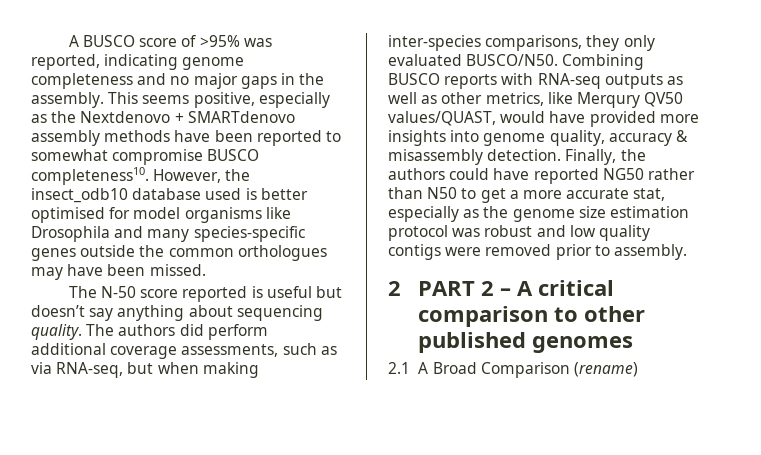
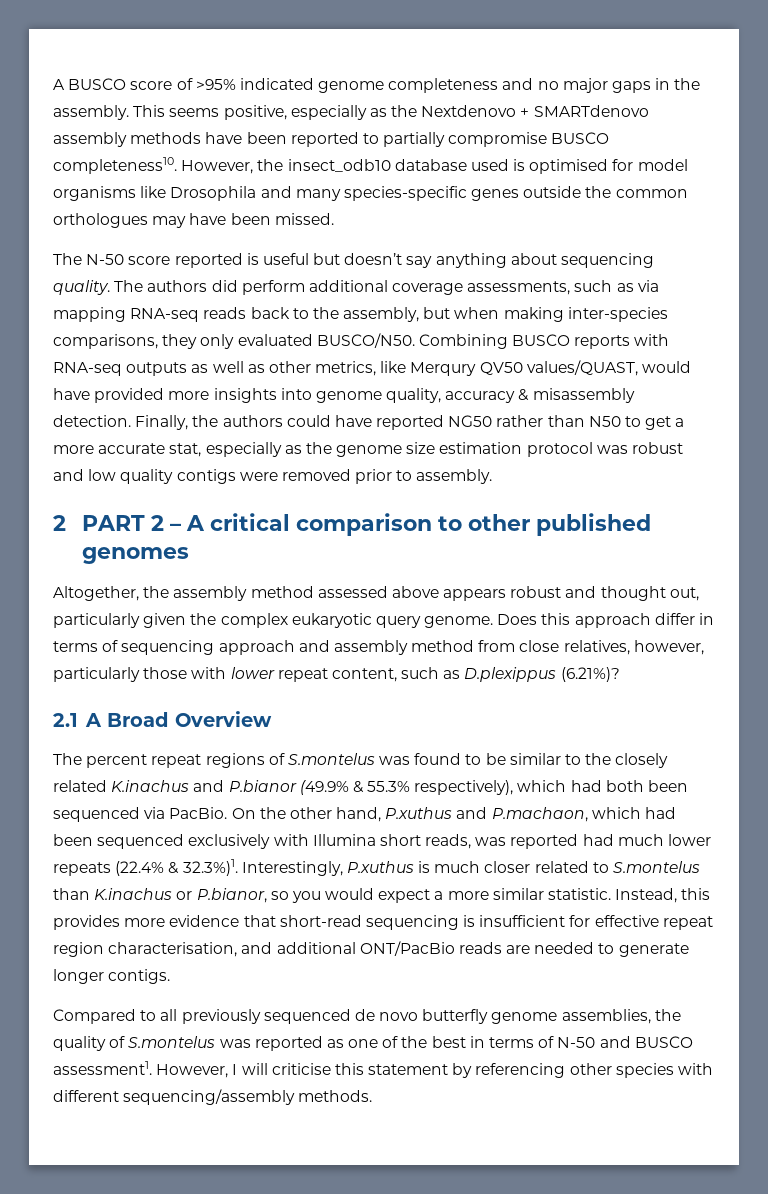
[243,38,272,47] [31,54,179,70] was reported, indicating -> [239,78,314,90] indicated
[31,149,108,161] somewhat -> [383,132,446,147] partially
[260,188,308,200] better -> (526, 165) none
[56,362,124,378] RNA-seq, -> [53,307,420,322] mapping RNA-seq reads back to the assembly,
[388,362,638,378] 2.1 A Broad Comparison (rename) -> [53,586,699,601] [53,613,715,628] [53,640,704,655] [53,667,620,682] [53,711,272,727] [53,753,669,768] [53,780,689,795] [53,807,677,822] [53,834,712,849] [53,859,701,876] [53,888,711,903] [53,915,713,930] [53,941,689,957] [53,969,171,984] [53,1009,681,1024] [53,1036,693,1051] [53,1061,714,1078] [53,1089,373,1105] Altogether, the assembly method assessed above appears robust and thought out, particularly given the complex eukaryotic query genome. Does this approach differ in terms of sequencing approach and assembly method from close relatives, however, particularly those with lower repeat content, such as D.plexippus (6.21%)? // 2.1 A Broad Overview // The percent repeat regions of S.montelus was found to be similar to the closely related K.inachus and P.bianor (49.9% & 55.3% respectively), which had both been sequenced via PacBio. On the other hand, P.xuthus and P.machaon, which had been sequenced exclusively with Illumina short reads, was reported had much lower repeats (22.4% & 32.3%)1. Interestingly, P.xuthus is much closer related to S.montelus than K.inachus or P.bianor, so you would expect a more similar statistic. Instead, this provides more evidence that short-read sequencing is insufficient for effective repeat region characterisation, and additional ONT/PacBio reads are needed to generate longer contigs. // Compared to all previously sequenced de novo butterfly genome assemblies, the quality of S.montelus was reported as one of the best in terms of N-50 and BUSCO assessment1. However, I will criticise this statement by referencing other species with different sequencing/assembly methods.

